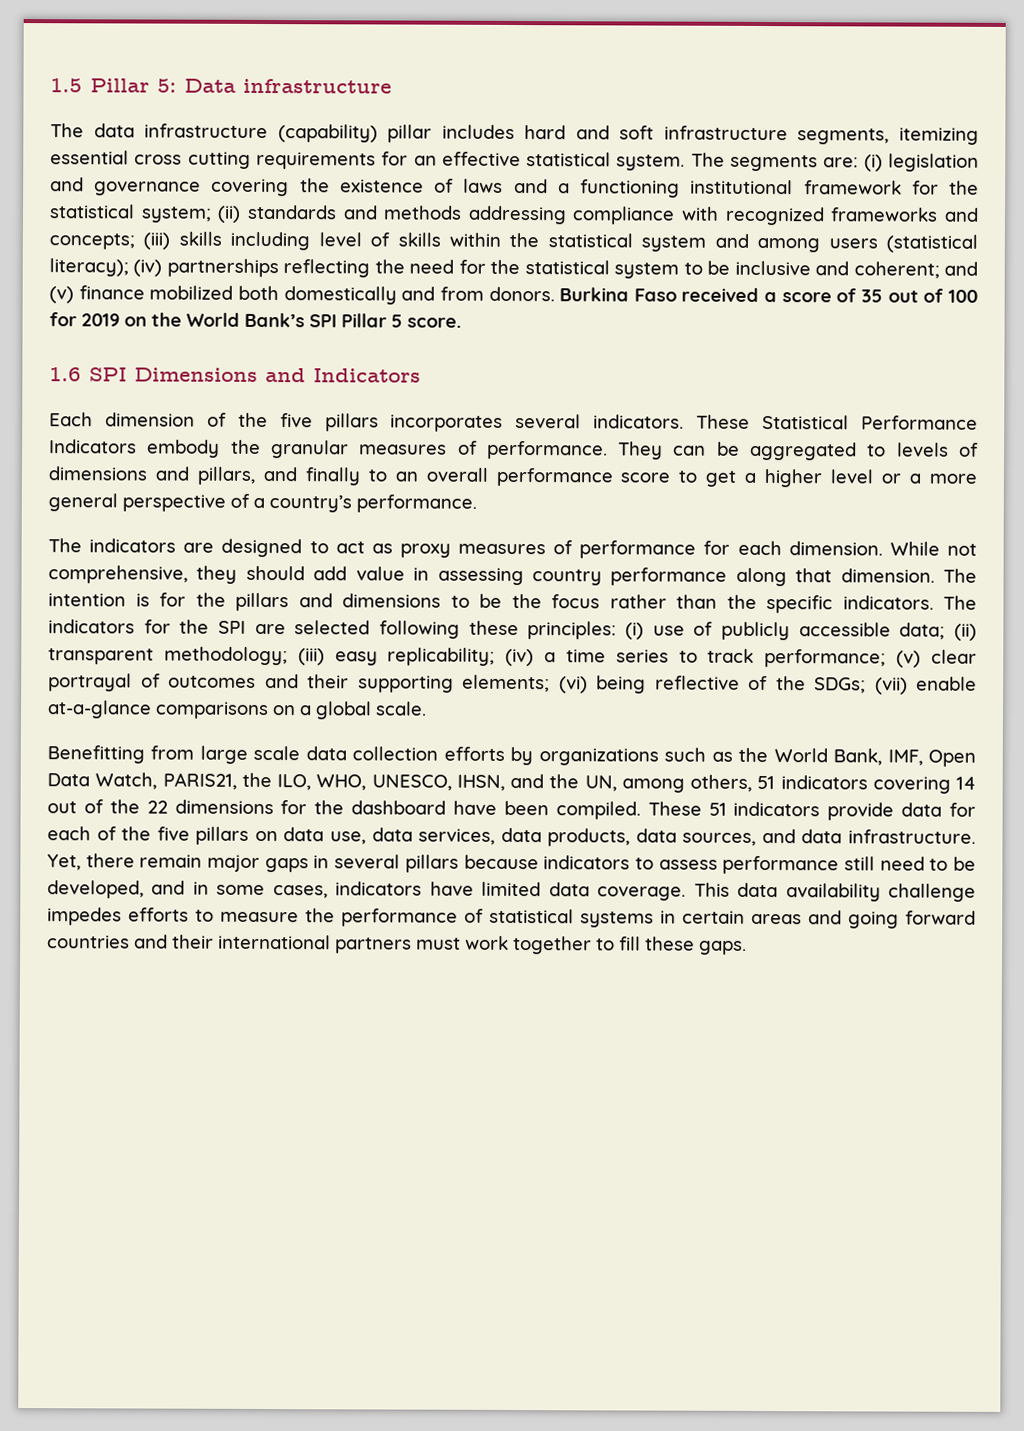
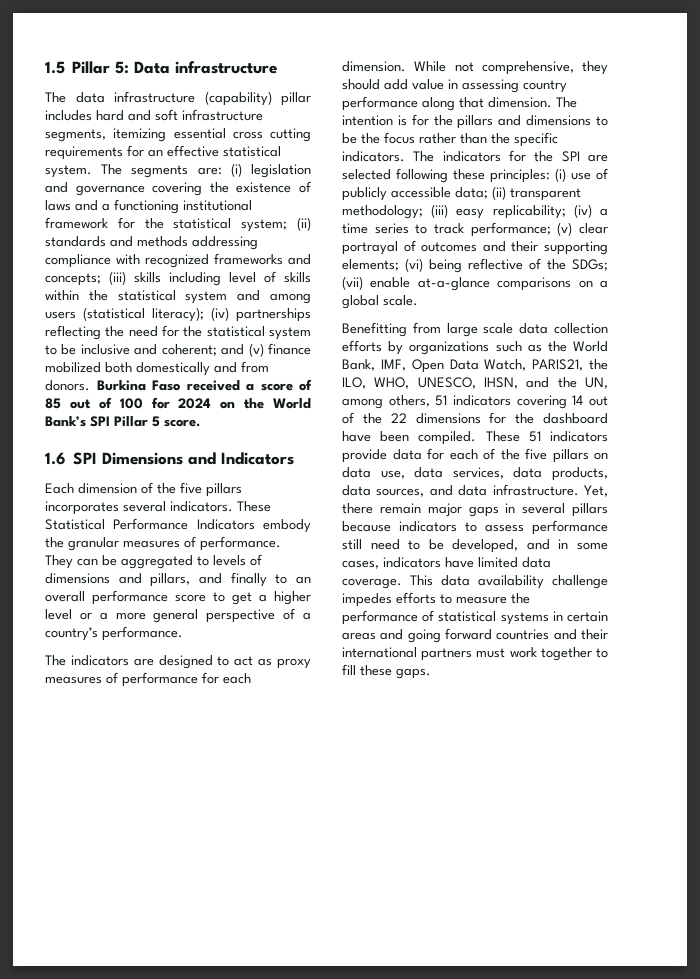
[861,289,884,303] 35 -> [45,398,61,409] 85
[81,313,120,327] 2019 -> [178,398,212,409] 2024

